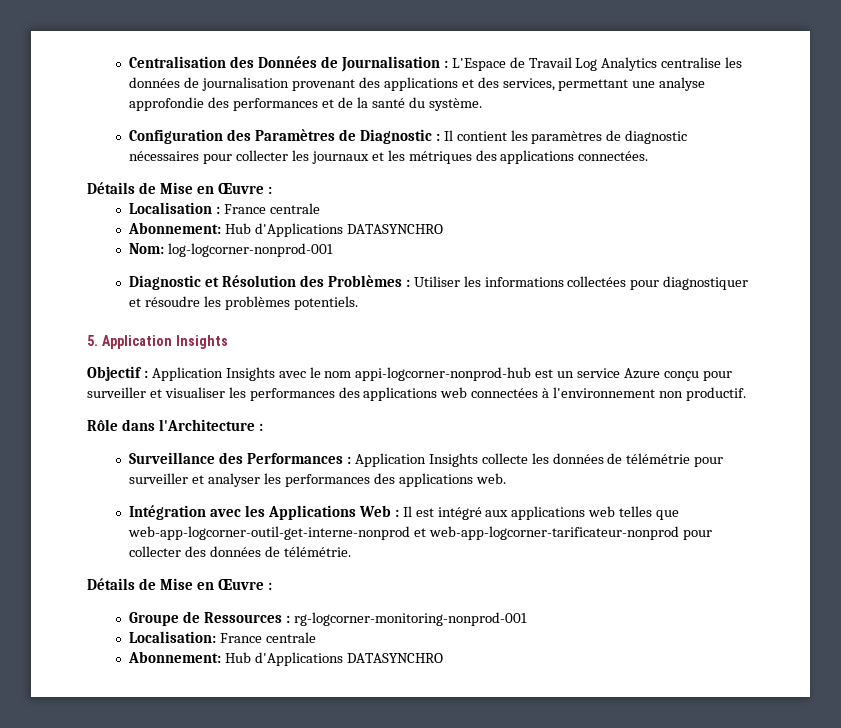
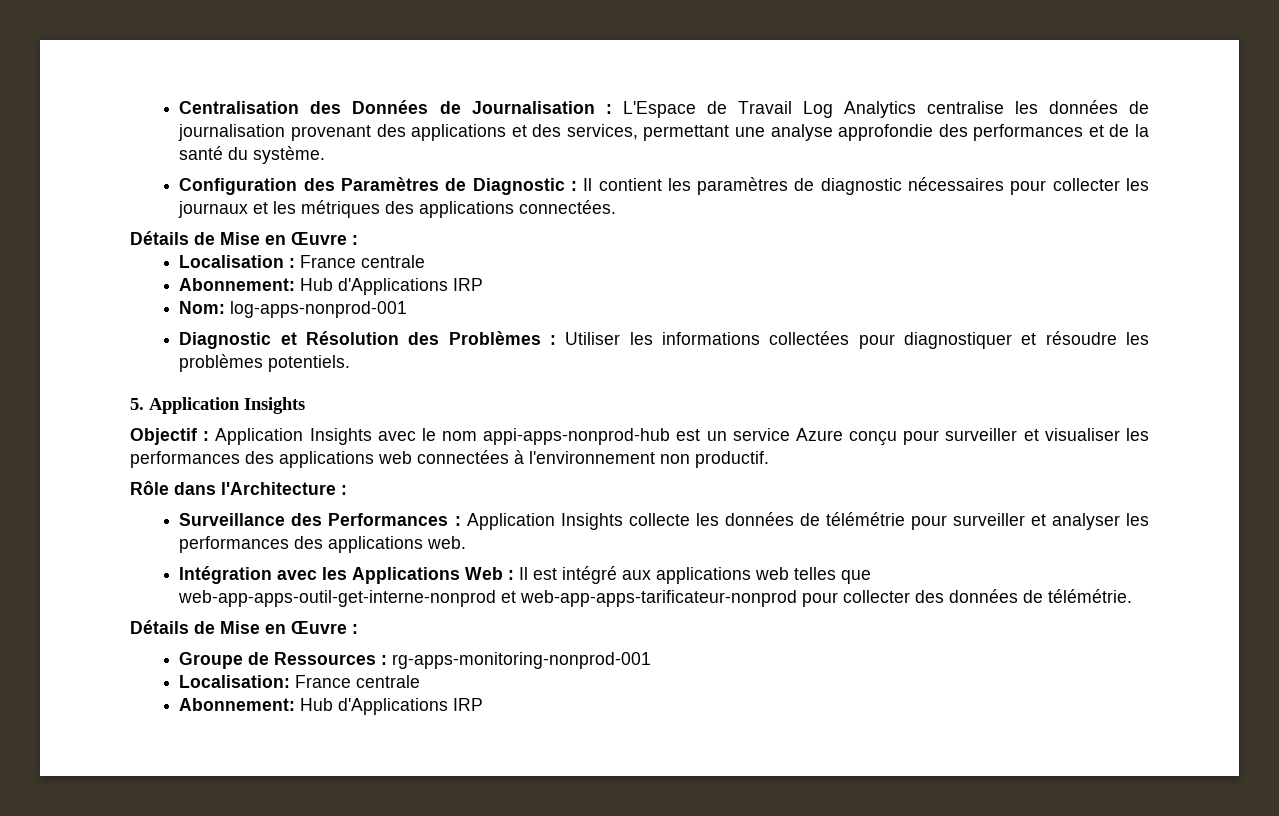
[346,224,443,234] DATASYNCHRO -> [453,278,484,291] IRP
[168,243,334,257] log-logcorner-nonprod-001 -> [230,301,408,318] log-apps-nonprod-001
[355,367,532,381] appi-logcorner-nonprod-hub -> [483,428,671,445] appi-apps-nonprod-hub
[128,526,680,540] web-app-logcorner-outil-get-interne-nonprod et web-app-logcorner-tarificateur-nonprod -> [178,590,798,607] web-app-apps-outil-get-interne-nonprod et web-app-apps-tarificateur-nonprod
[293,612,527,626] rg-logcorner-monitoring-nonprod-001 -> [392,652,652,669] rg-apps-monitoring-nonprod-001
[346,653,443,663] DATASYNCHRO -> [453,698,484,711] IRP

